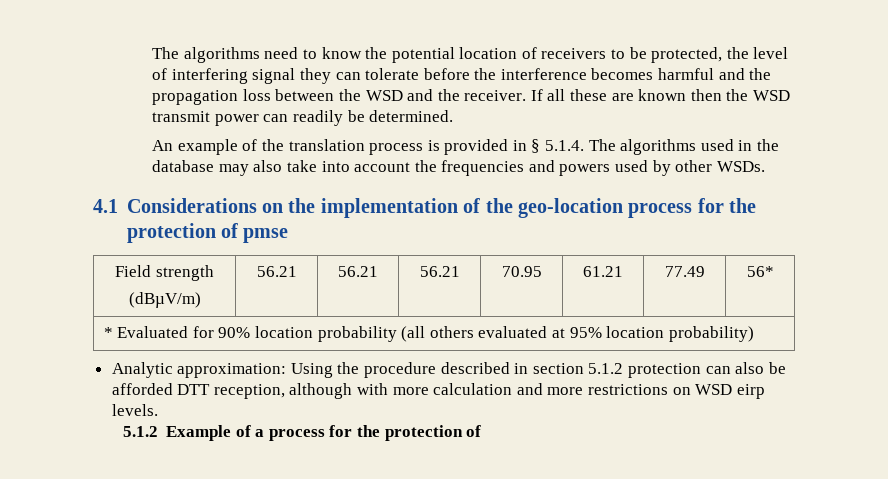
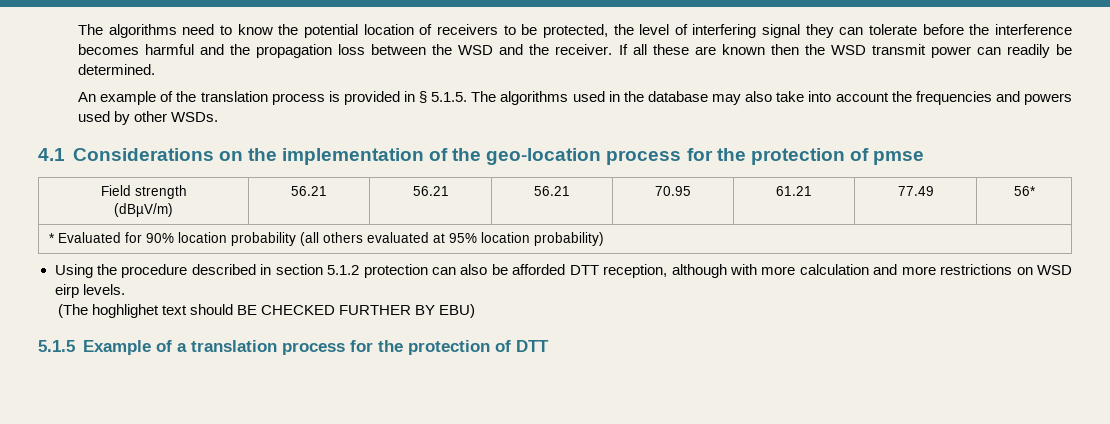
[545,140,585,151] 5.1.4. -> [431,92,468,102] 5.1.5.
[111,362,287,378] Analytic approximation: -> (604, 239) none
[122,426,158,437] 5.1.2 -> [58,304,476,318] [38,340,75,352] (The hoghlighet text should BE CHECKED FURTHER BY EBU) // 5.1.5
[268,425,482,441] process for the protection of -> [190,340,549,355] translation process for the protection of DTT

